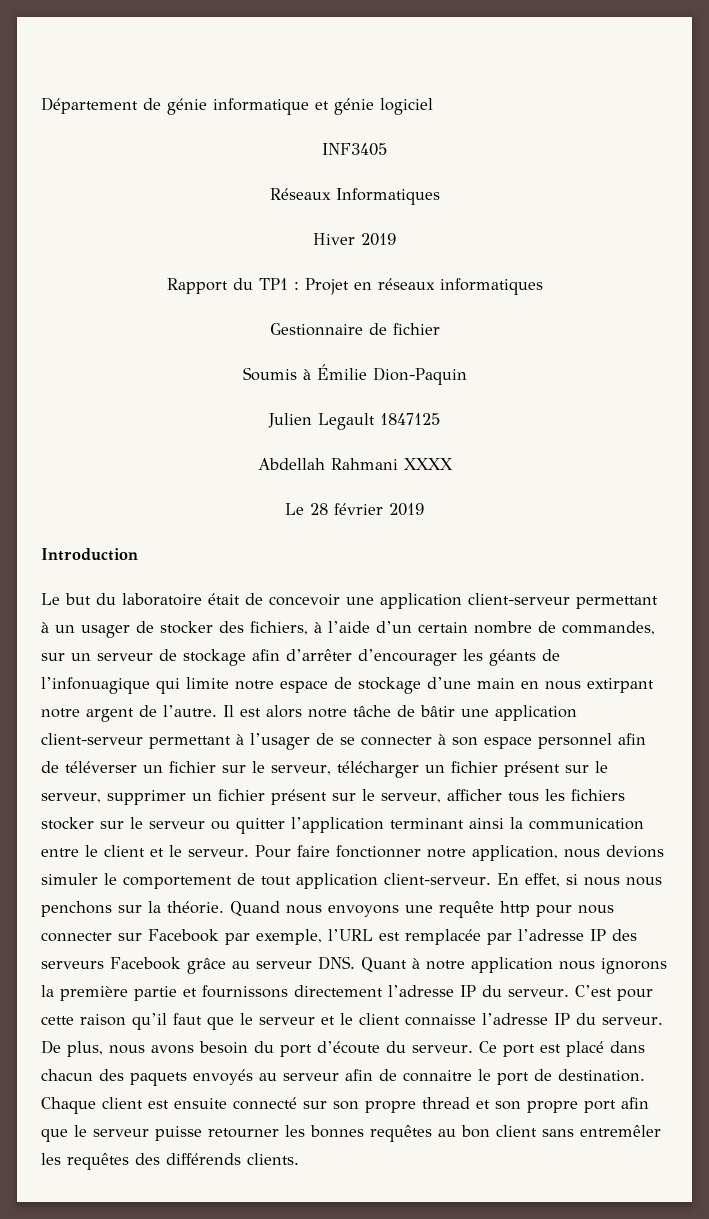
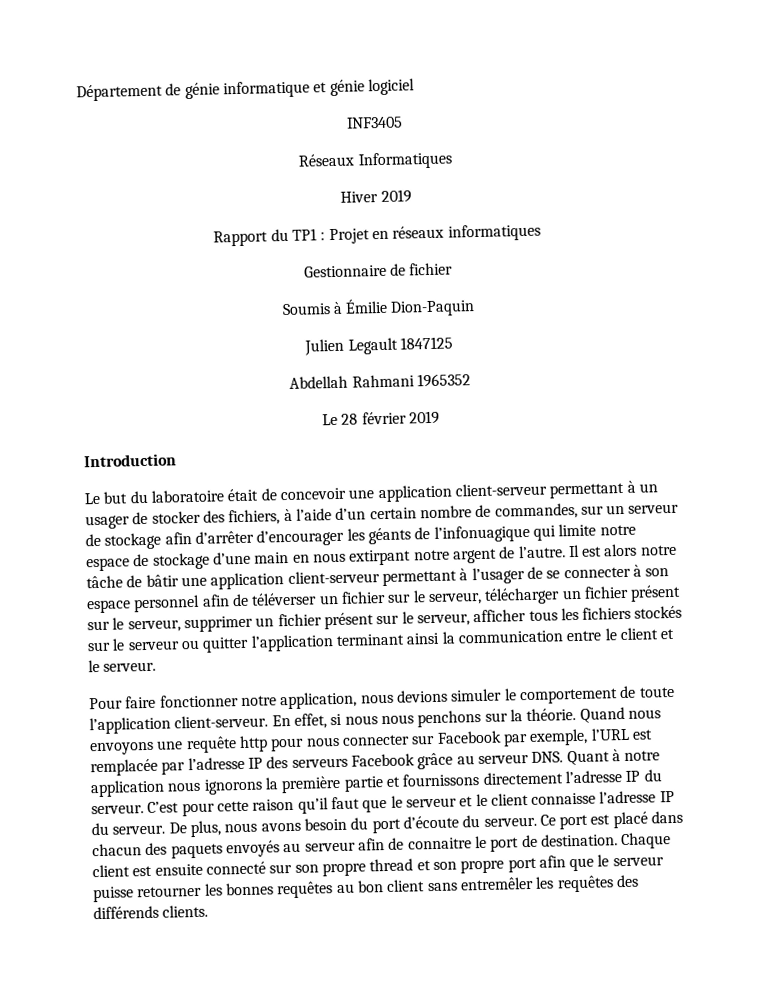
[403,458,453,470] XXXX -> [416,373,471,388] 1965352
[41,817,94,830] stocker -> [634,605,683,619] stockés
(249, 853) none -> (157, 666) //
[261,873,378,889] tout application -> [638,686,675,698] [89,716,171,735] toute l’application

